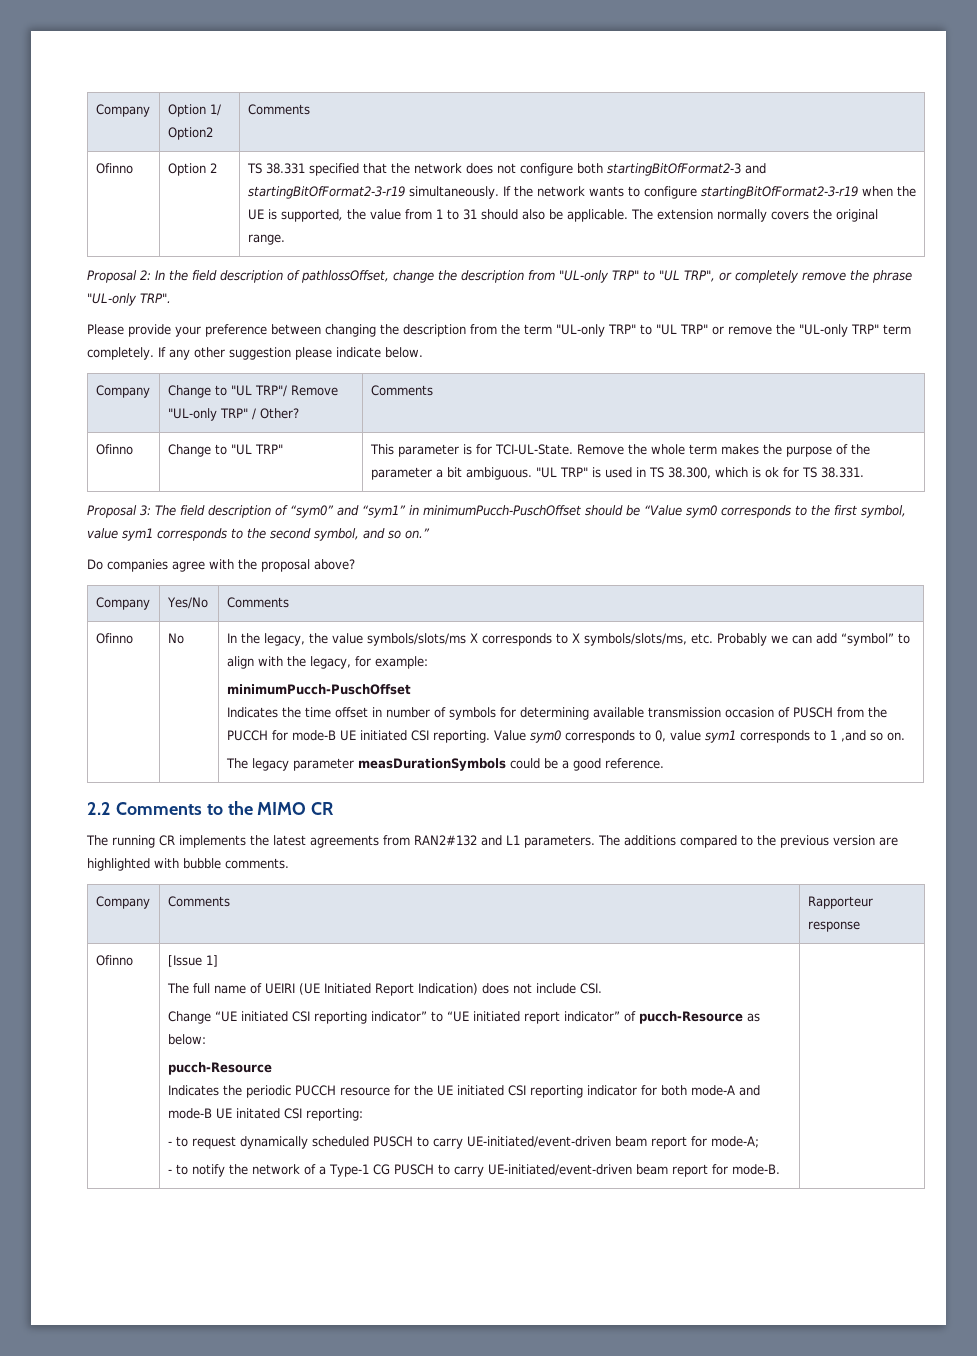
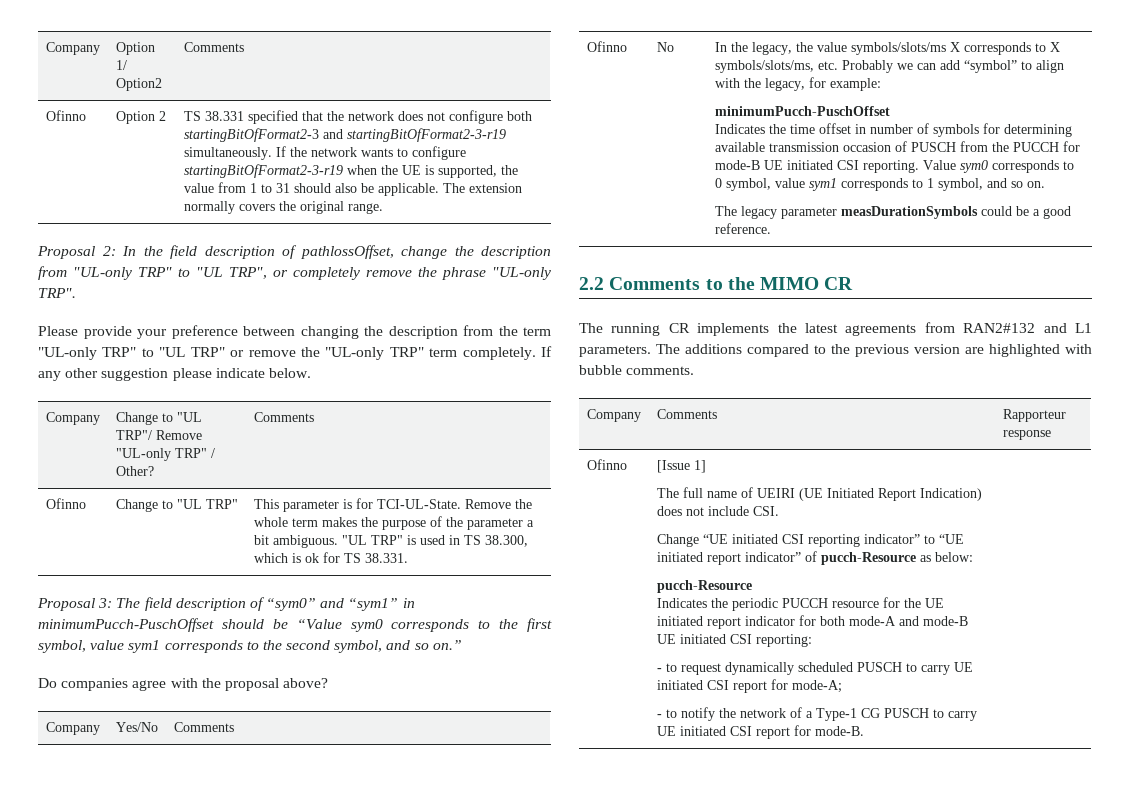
[654,730,666,742] 0, -> [714,178,771,191] 0 symbol,
[840,730,866,742] ,and -> [937,178,1007,191] symbol, and
[507,1085,583,1098] CSI reporting -> [706,617,741,629] report
[235,1108,280,1119] initated -> [679,634,726,644] initiated
[466,1136,647,1148] UE-initiated/event-driven beam -> [953,662,973,672] [656,680,729,690] UE initiated CSI
[487,1164,668,1176] UE-initiated/event-driven beam -> [656,726,752,736] UE initiated CSI

